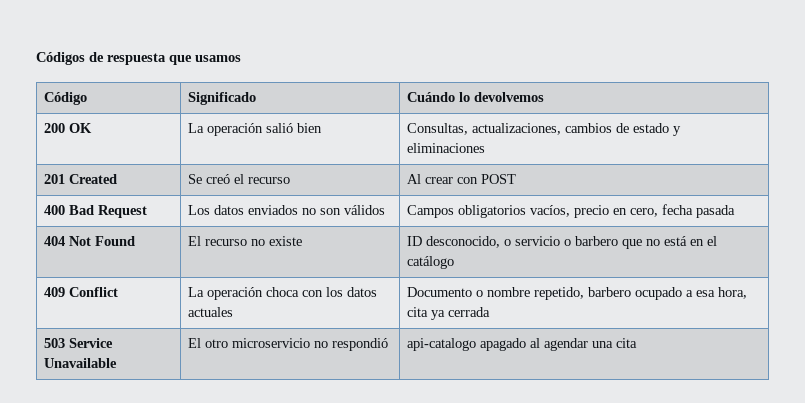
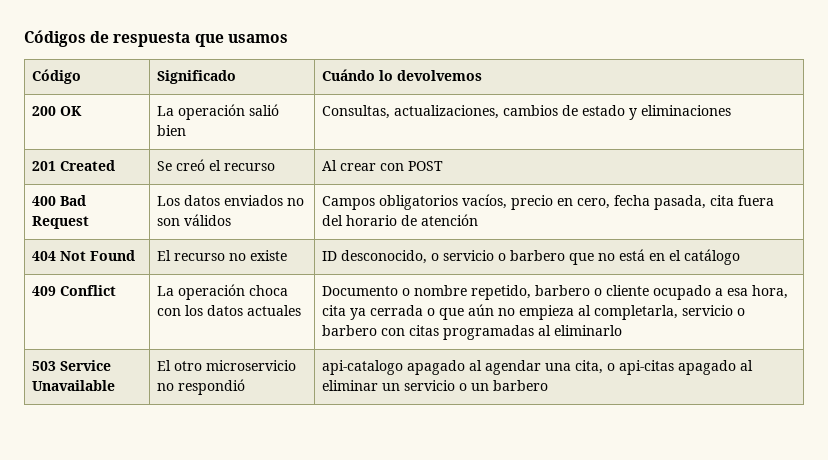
[696,205,736,218] pasada -> [654,195,775,210] [322,214,479,226] pasada, cita fuera del horario de atención
(632, 292) none -> [594,285,650,296] o cliente
(491, 312) none -> [427,304,746,320] [322,325,623,340] o que aún no empieza al completarla, servicio o barbero con citas programadas al eliminarlo
[616,338,638,348] cita -> [575,360,754,375] [322,380,549,391] cita, o api-citas apagado al eliminar un servicio o un barbero

